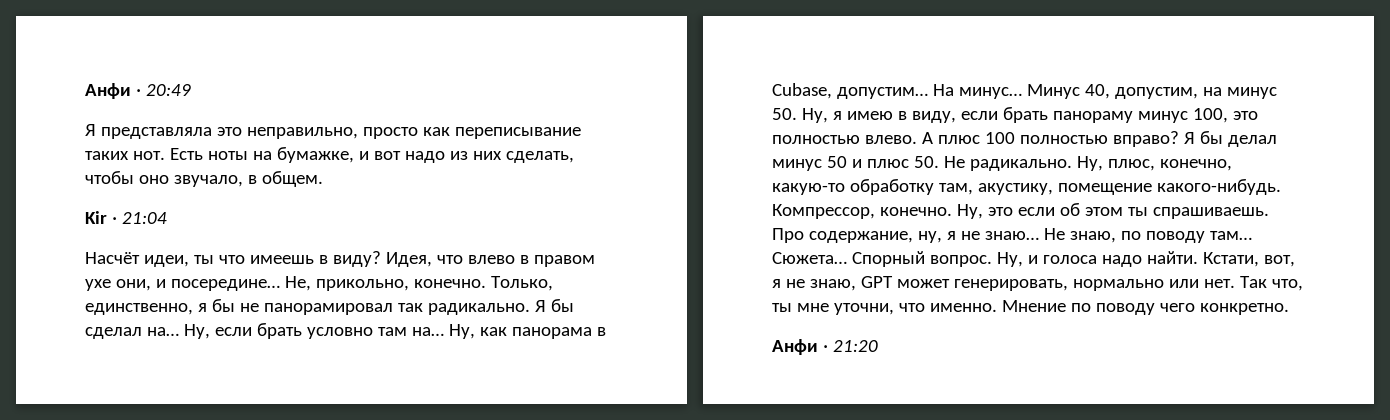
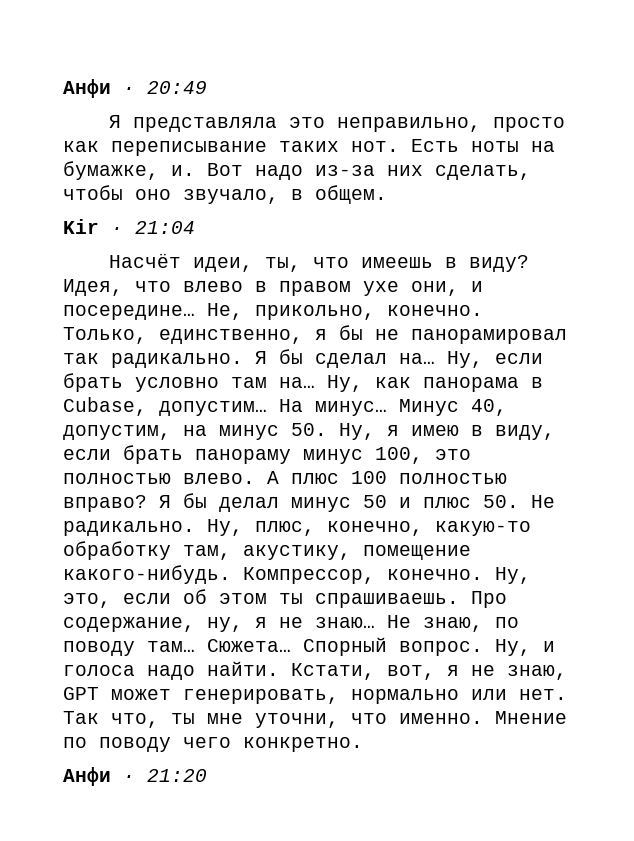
[358,151,468,163] и вот надо из -> [171,163,375,180] и. Вот надо из-за
[193,255,214,264] ты -> [264,257,301,272] ты,
[987,207,1013,216] это -> [63,593,111,608] это,

